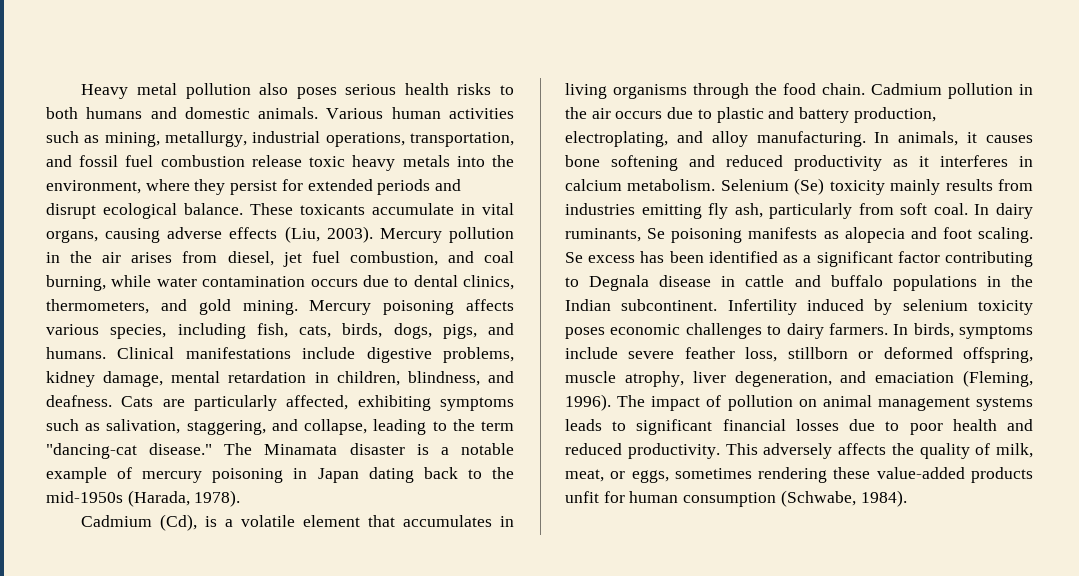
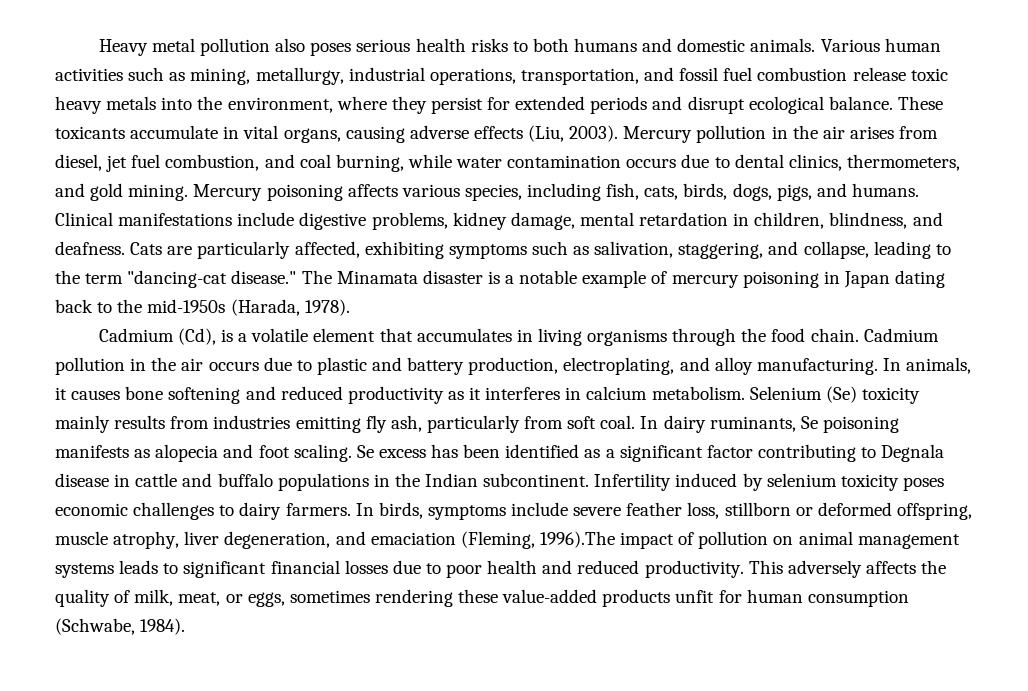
[565,394,646,411] 1996). The -> [539,531,615,548] 1996).The

